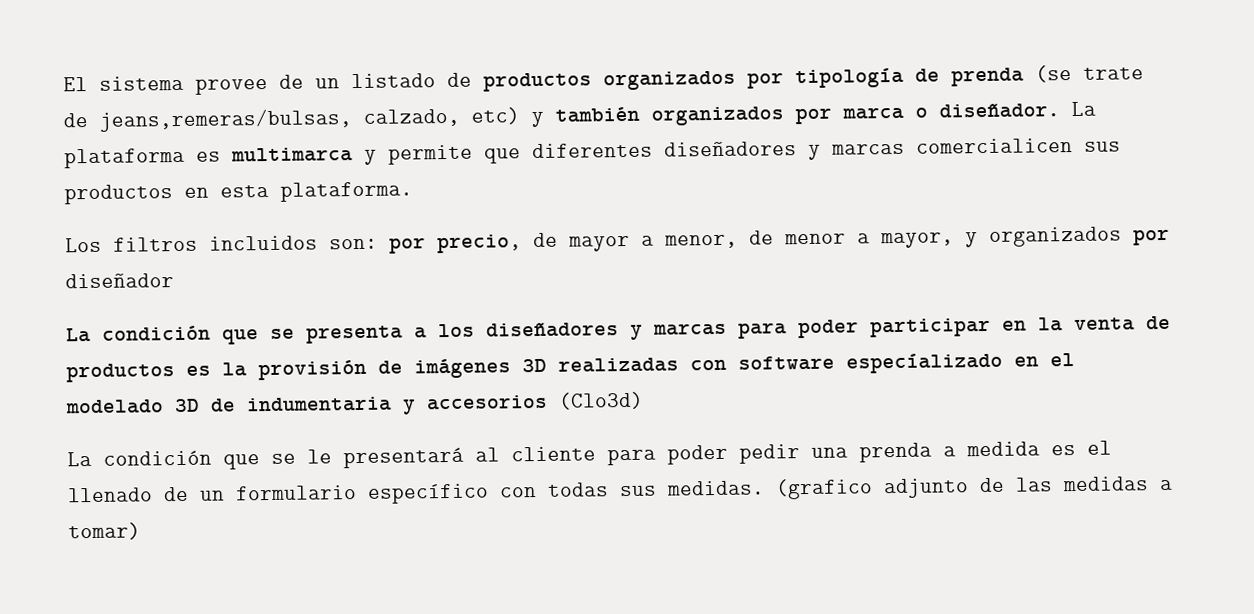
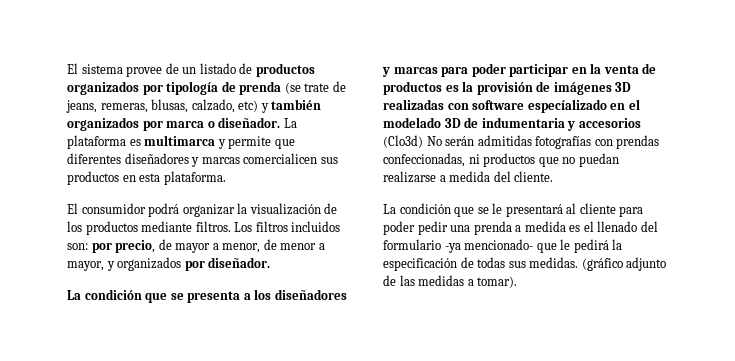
[99,108,352,132] jeans,remeras/bulsas, -> [66,99,189,113] jeans, remeras, blusas,
(413, 191) none -> [67,203,338,217] [67,221,231,235] El consumidor podrá organizar la visualización de los productos mediante filtros.
[65,273,174,289] diseñador -> [208,257,271,268] diseñador.
(644, 400) none -> [426,135,660,149] [383,153,619,167] [383,171,554,183] No serán admitidas fotografías con prendas confeccionadas, ni productos que no puedan realizarse a medida del cliente.
[163,483,537,504] de un formulario específico con -> [640,221,658,232] [383,239,623,253] [383,257,474,271] del formulario -ya mencionado- que le pedirá la especificación de
[775,478,873,500] (grafico -> [581,258,623,271] (gráfico
[68,522,141,541] tomar) -> [477,276,518,288] tomar).

